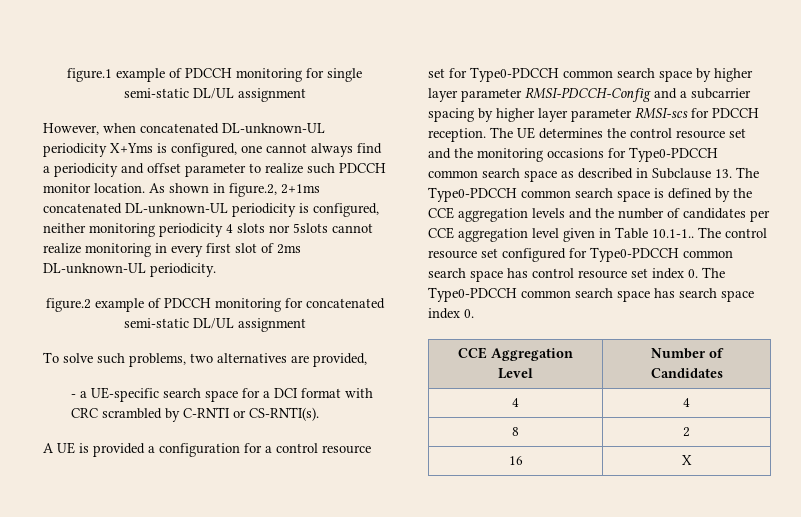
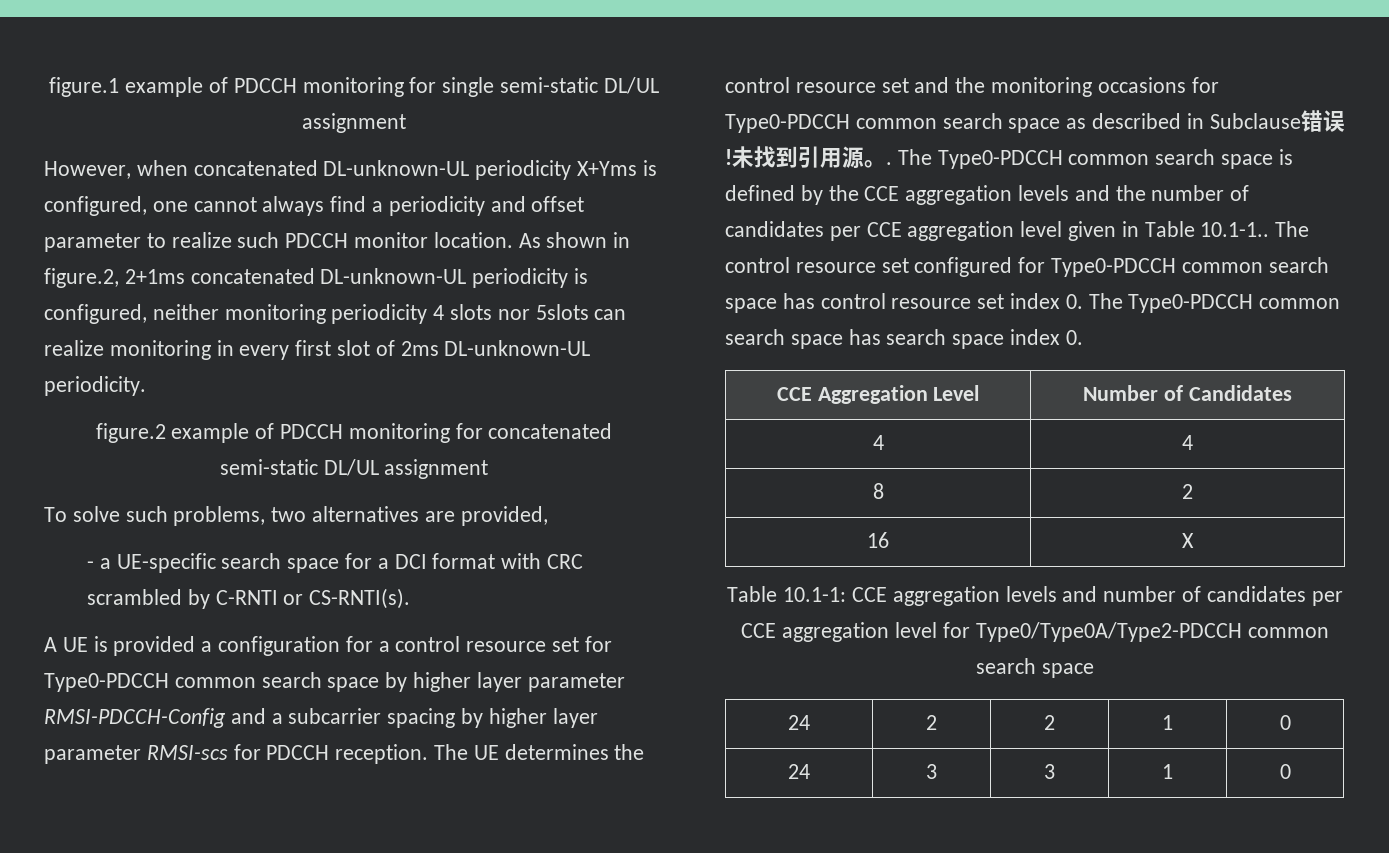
[332,223,373,233] cannot -> [594,309,627,320] can
[715,169,732,178] 13. -> [1300,110,1345,132] [725,146,892,169] 错误!未找到引用源。.
(692, 460) none -> [727,586,1343,606] [741,622,1329,642] [976,658,1094,678] [788,715,810,730] [926,715,937,730] [1044,715,1055,730] [1162,715,1173,730] [1279,715,1291,730] [788,764,810,779] [926,764,937,779] [1044,764,1055,779] [1162,764,1173,779] [1279,764,1291,779] // Table 10.1-1: CCE aggregation levels and number of candidates per CCE aggregation level for Type0/Type0A/Type2-PDCCH common search space // 24 | 2 | 2 | 1 | 0 // 24 | 3 | 3 | 1 | 0

